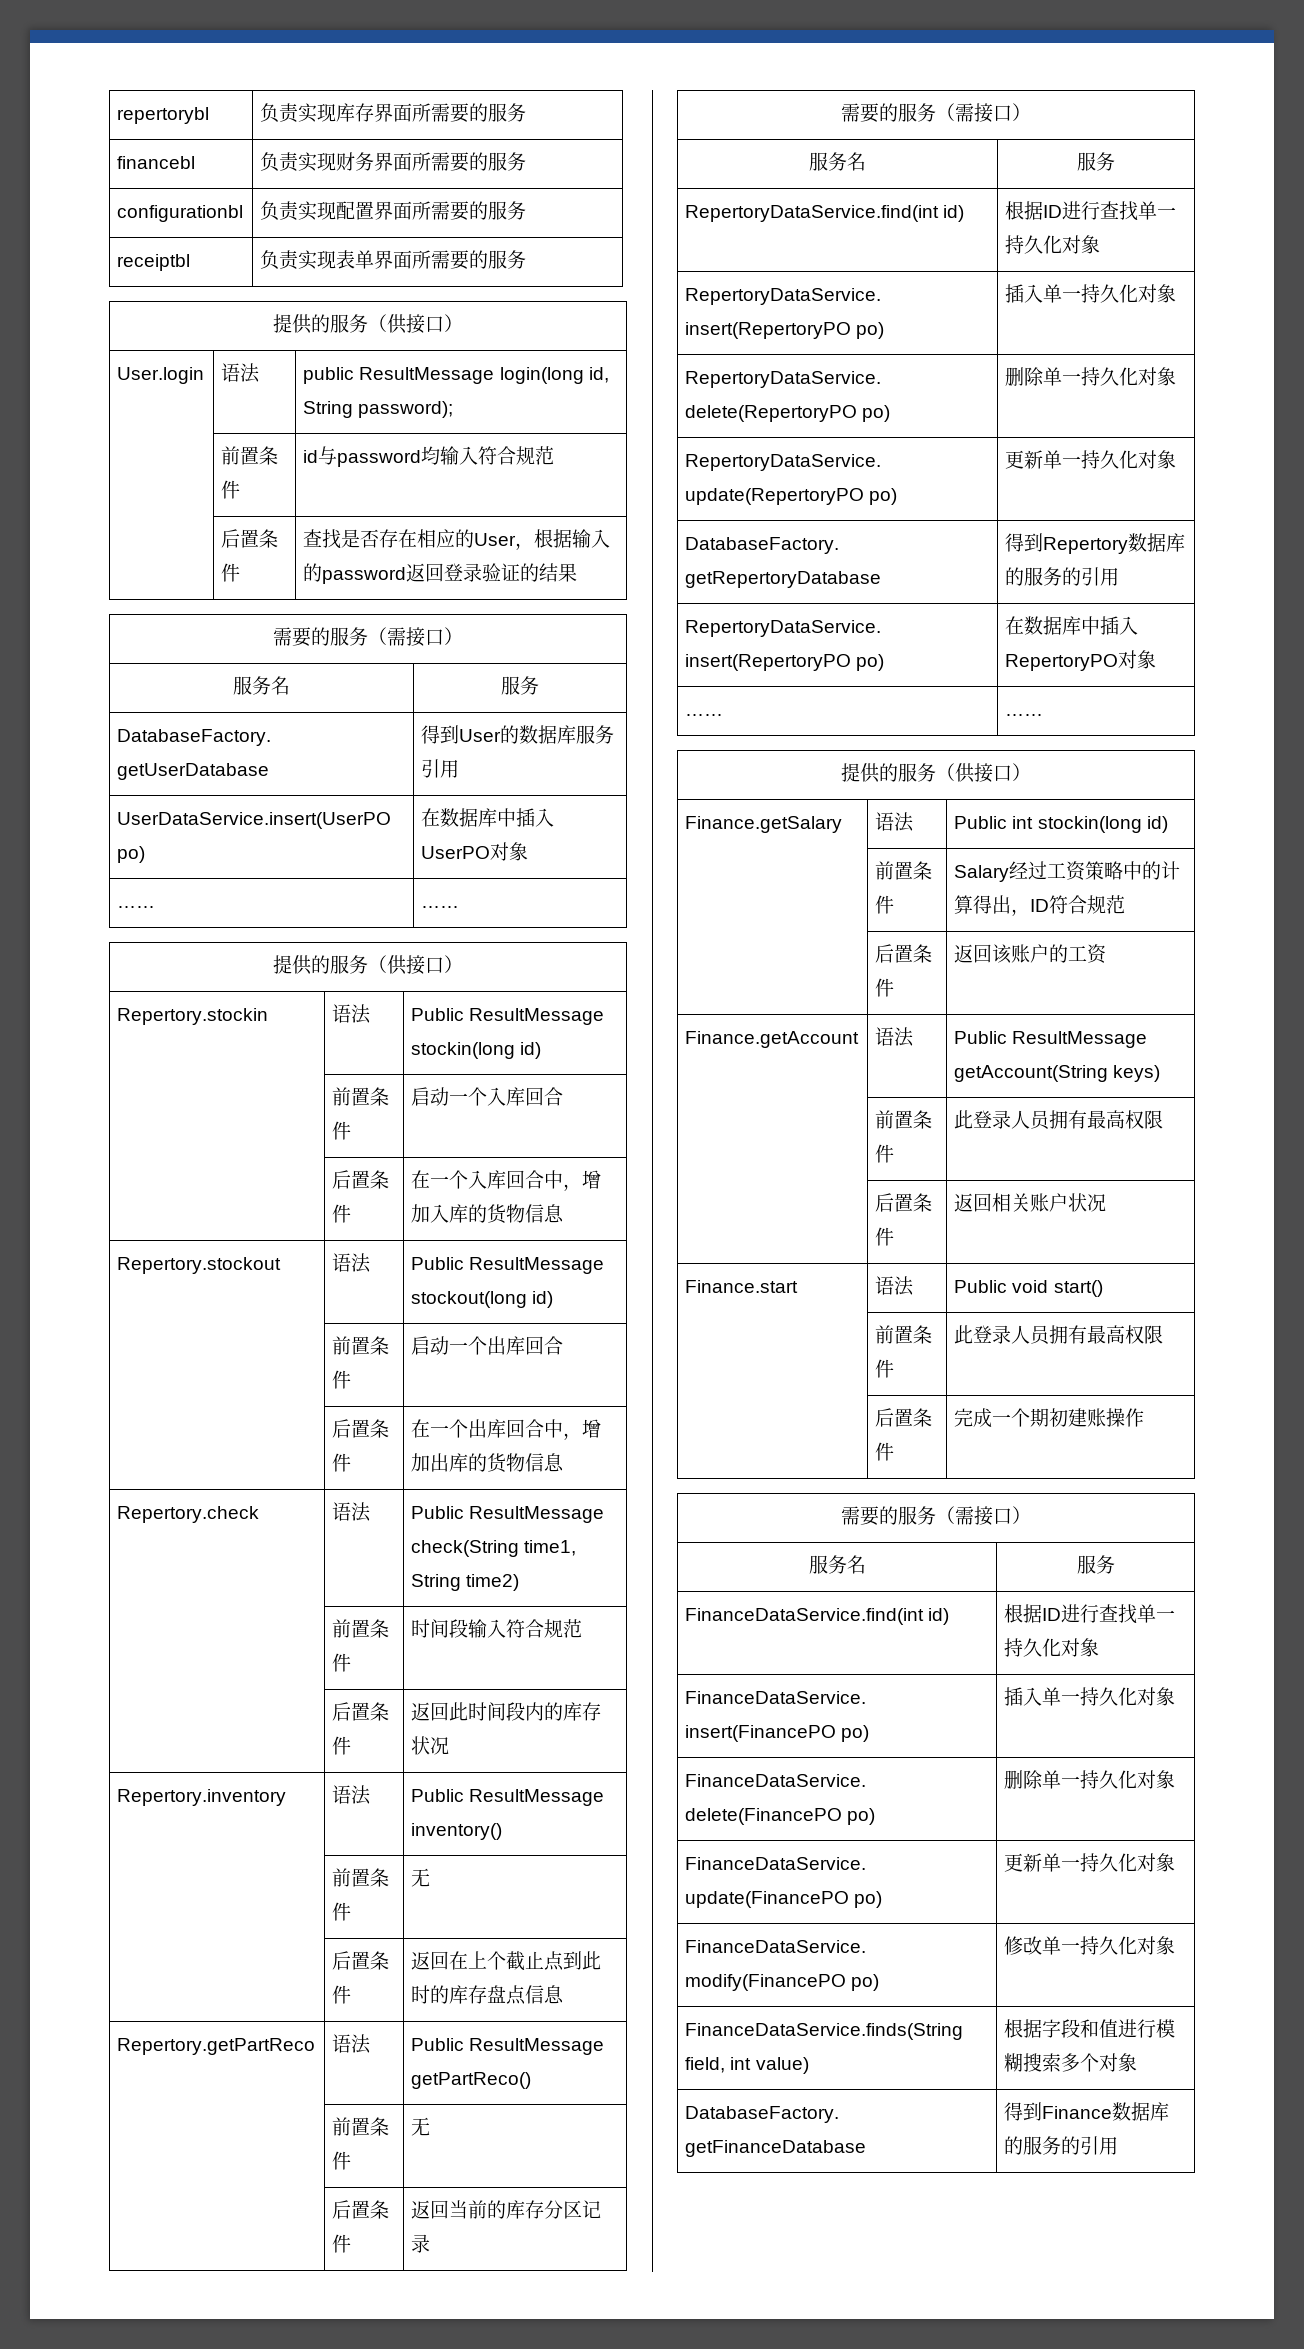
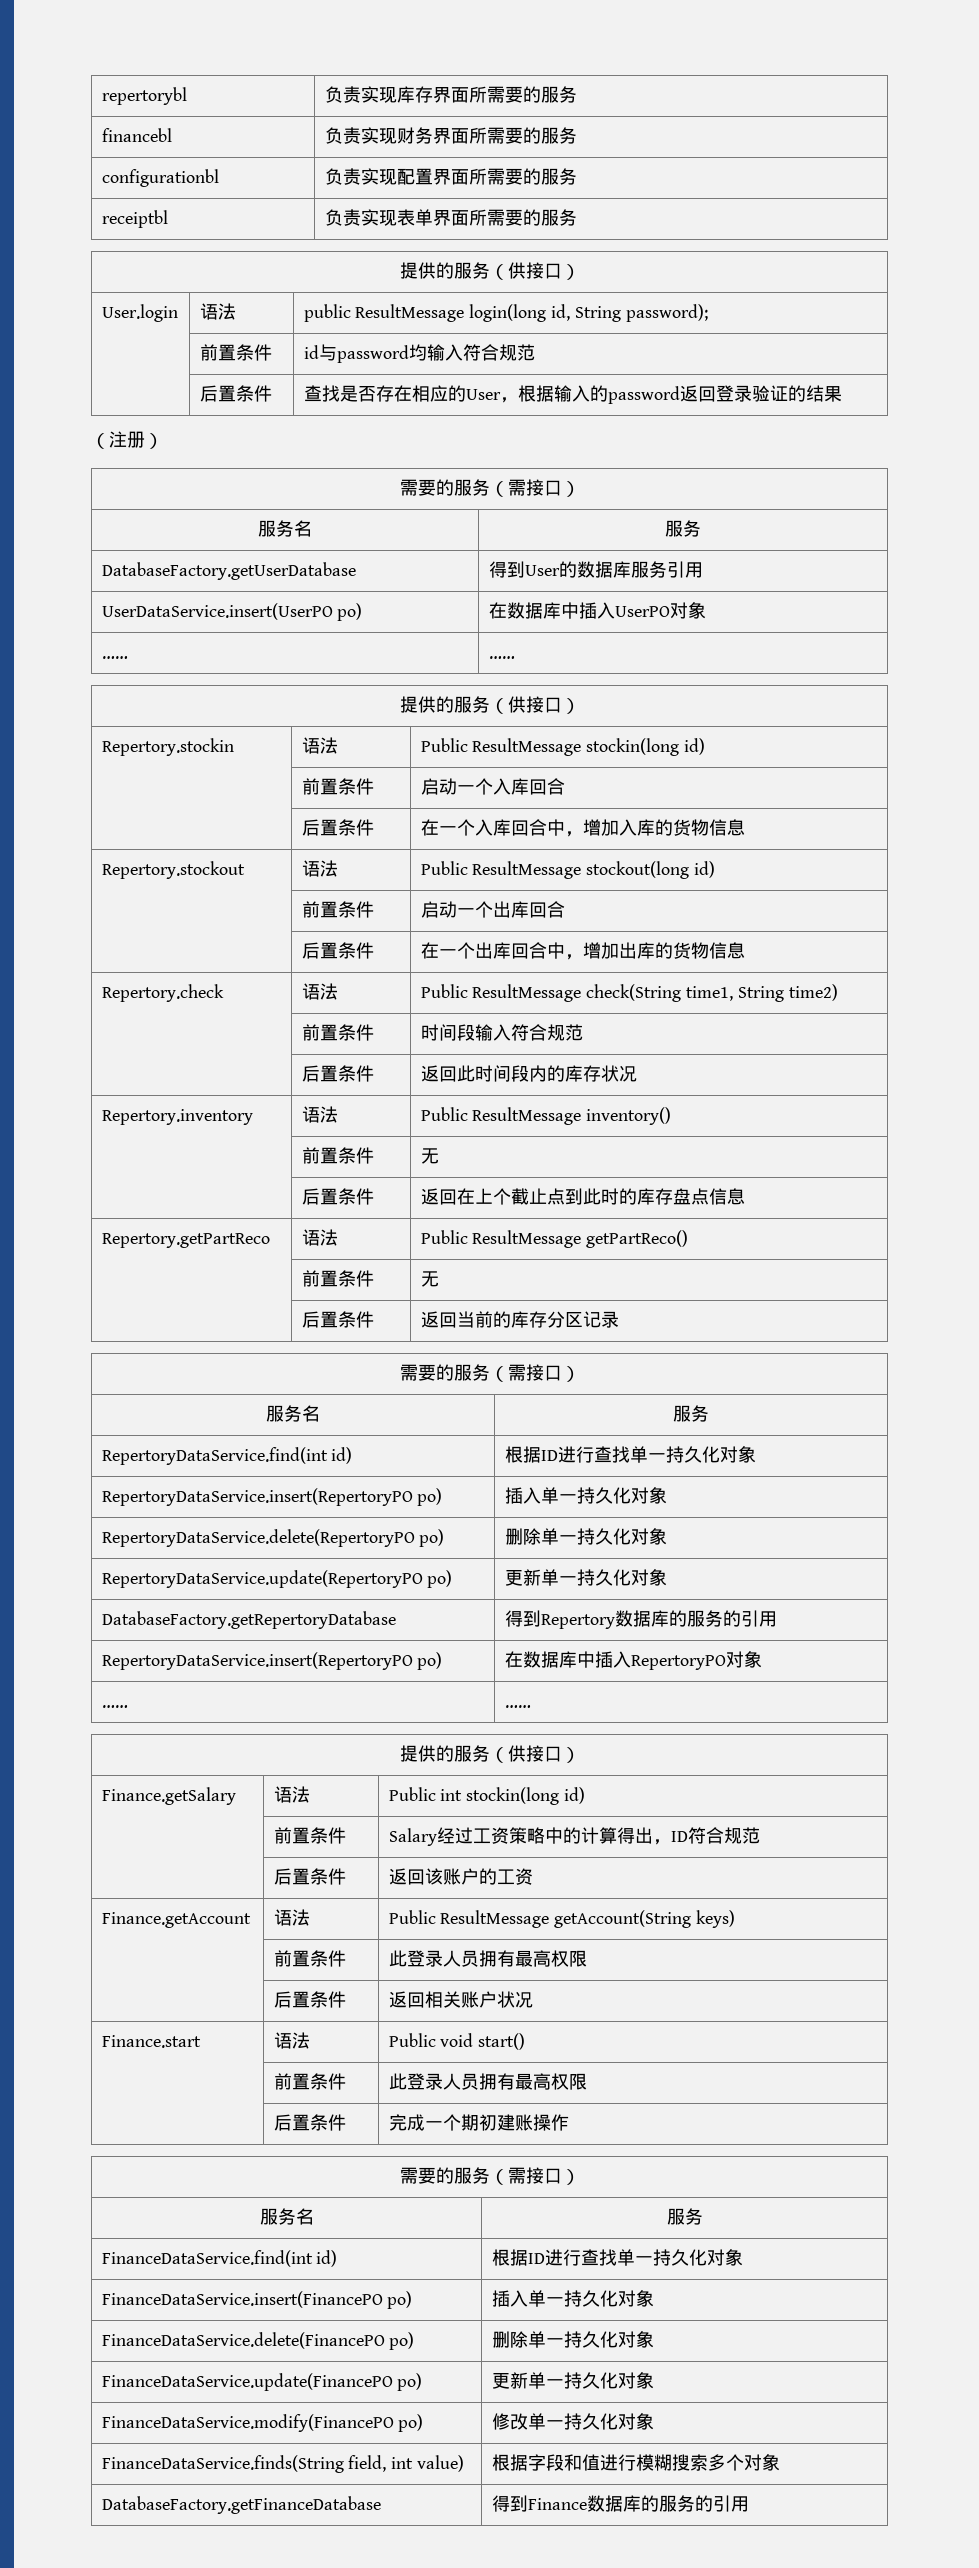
(578, 572) none -> [91,431,163,449] // （注册）

